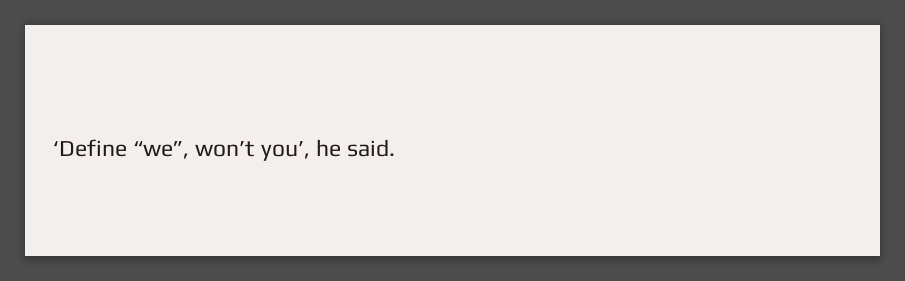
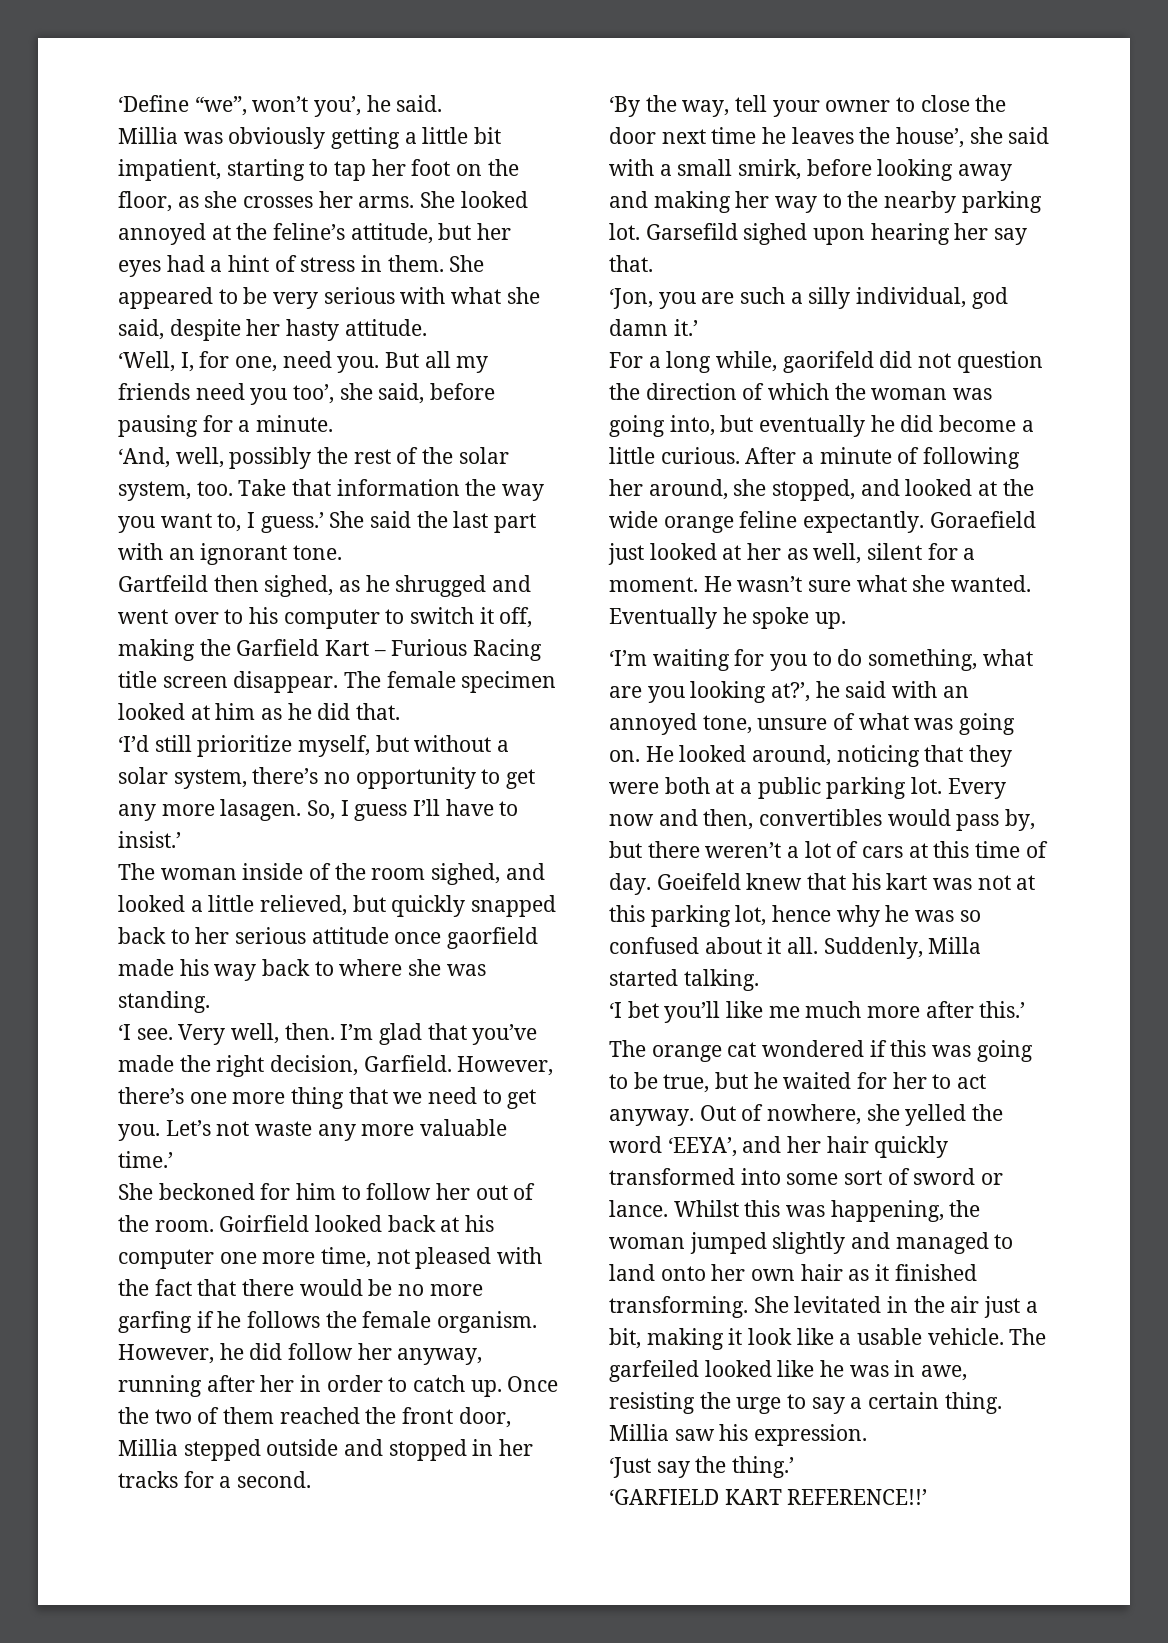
(396, 148) none -> [118,127,502,149] [118,159,519,181] [118,191,528,212] [118,223,512,245] [118,255,485,277] [118,287,540,309] [118,319,427,341] [118,351,489,373] [118,383,496,405] [118,415,334,437] [118,447,509,469] [118,479,545,501] [118,511,537,533] [118,543,343,565] [118,575,532,597] [118,607,533,629] [118,639,543,661] [118,671,557,693] [118,703,401,720] [118,735,510,757] [118,767,536,789] [118,799,519,821] [118,831,181,848] [118,863,545,885] [118,895,557,917] [118,927,539,949] [118,959,486,981] [118,991,210,1013] [118,1023,538,1045] [118,1055,554,1077] [118,1087,537,1109] [118,1119,508,1141] [118,1151,173,1168] [118,1183,536,1200] [118,1215,495,1232] [118,1247,543,1269] [118,1279,483,1296] [118,1311,538,1333] [118,1343,483,1365] [118,1375,559,1397] [118,1407,511,1428] [118,1439,534,1461] [118,1471,312,1488] [609,95,1007,117] [609,127,1050,148] [609,159,1013,181] [609,191,1042,213] [609,223,1028,245] [609,255,653,272] [609,287,1008,309] [609,319,698,336] [609,351,1043,373] [609,383,993,400] [609,415,1034,437] [609,447,1021,469] [609,479,1034,501] [609,511,1036,533] [608,543,976,565] [609,575,1032,592] [609,607,847,629] [609,649,1033,671] [609,681,969,703] [609,713,1016,735] [609,745,1013,767] [609,777,1006,799] [609,809,1036,831] [609,841,1048,858] [609,873,1036,895] [609,905,981,927] [609,937,982,959] [609,969,759,991] [609,1001,1026,1023] [609,1040,1033,1062] [609,1072,987,1093] [609,1104,1004,1126] [609,1136,949,1158] [609,1168,1004,1185] [609,1200,981,1222] [609,1232,1014,1254] [609,1264,977,1281] [609,1296,1038,1318] [609,1328,1047,1350] [609,1360,968,1382] [609,1392,1002,1414] [609,1424,868,1446] [609,1456,795,1478] [609,1489,928,1505] // Millia was obviously getting a little bit impatient, starting to tap her foot on the floor, as she crosses her arms. She looked annoyed at the feline’s attitude, but her eyes had a hint of stress in them. She appeared to be very serious with what she said, despite her hasty attitude. // ‘Well, I, for one, need you. But all my friends need you too’, she said, before pausing for a minute. // ‘And, well, possibly the rest of the solar system, too. Take that information the way you want to, I guess.’ She said the last part with an ignorant tone. // Gartfeild then sighed, as he shrugged and went over to his computer to switch it off, making the Garfield Kart – Furious Racing title screen disappear. The female specimen looked at him as he did that. // ‘I’d still prioritize myself, but without a solar system, there’s no opportunity to get any more lasagen. So, I guess I’ll have to insist.’ // The woman inside of the room sighed, and looked a little relieved, but quickly snapped back to her serious attitude once gaorfield made his way back to where she was standing. // ‘I see. Very well, then. I’m glad that you’ve made the right decision, Garfield. However, there’s one more thing that we need to get you. Let’s not waste any more valuable time.’ // She beckoned for him to follow her out of the room. Goirfield looked back at his computer one more time, not pleased with the fact that there would be no more garfing if he follows the female organism. However, he did follow her anyway, running after her in order to catch up. Once the two of them reached the front door, Millia stepped outside and stopped in her tracks for a second. // ‘By the way, tell your owner to close the door next time he leaves the house’, she said with a small smirk, before looking away and making her way to the nearby parking lot. Garsefild sighed upon hearing her say that. // ‘Jon, you are such a silly individual, god damn it.’ // For a long while, gaorifeld did not question the direction of which the woman was going into, but eventually he did become a little curious. After a minute of following her around, she stopped, and looked at the wide orange feline expectantly. Goraefield just looked at her as well, silent for a moment. He wasn’t sure what she wanted. Eventually he spoke up. // ‘I’m waiting for you to do something, what are you looking at?’, he said with an annoyed tone, unsure of what was going on. He looked around, noticing that they were both at a public parking lot. Every now and then, convertibles would pass by, but there weren’t a lot of cars at this time of day. Goeifeld knew that his kart was not at this parking lot, hence why he was so confused about it all. Suddenly, Milla started talking. // ‘I bet you’ll like me much more after this.’ // The orange cat wondered if this was going to be true, but he waited for her to act anyway. Out of nowhere, she yelled the word ‘EEYA’, and her hair quickly transformed into some sort of sword or lance. Whilst this was happening, the woman jumped slightly and managed to land onto her own hair as it finished transforming. She levitated in the air just a bit, making it look like a usable vehicle. The garfeiled looked like he was in awe, resisting the urge to say a certain thing. Millia saw his expression. // ‘Just say the thing.’ // ‘GARFIELD KART REFERENCE!!’

